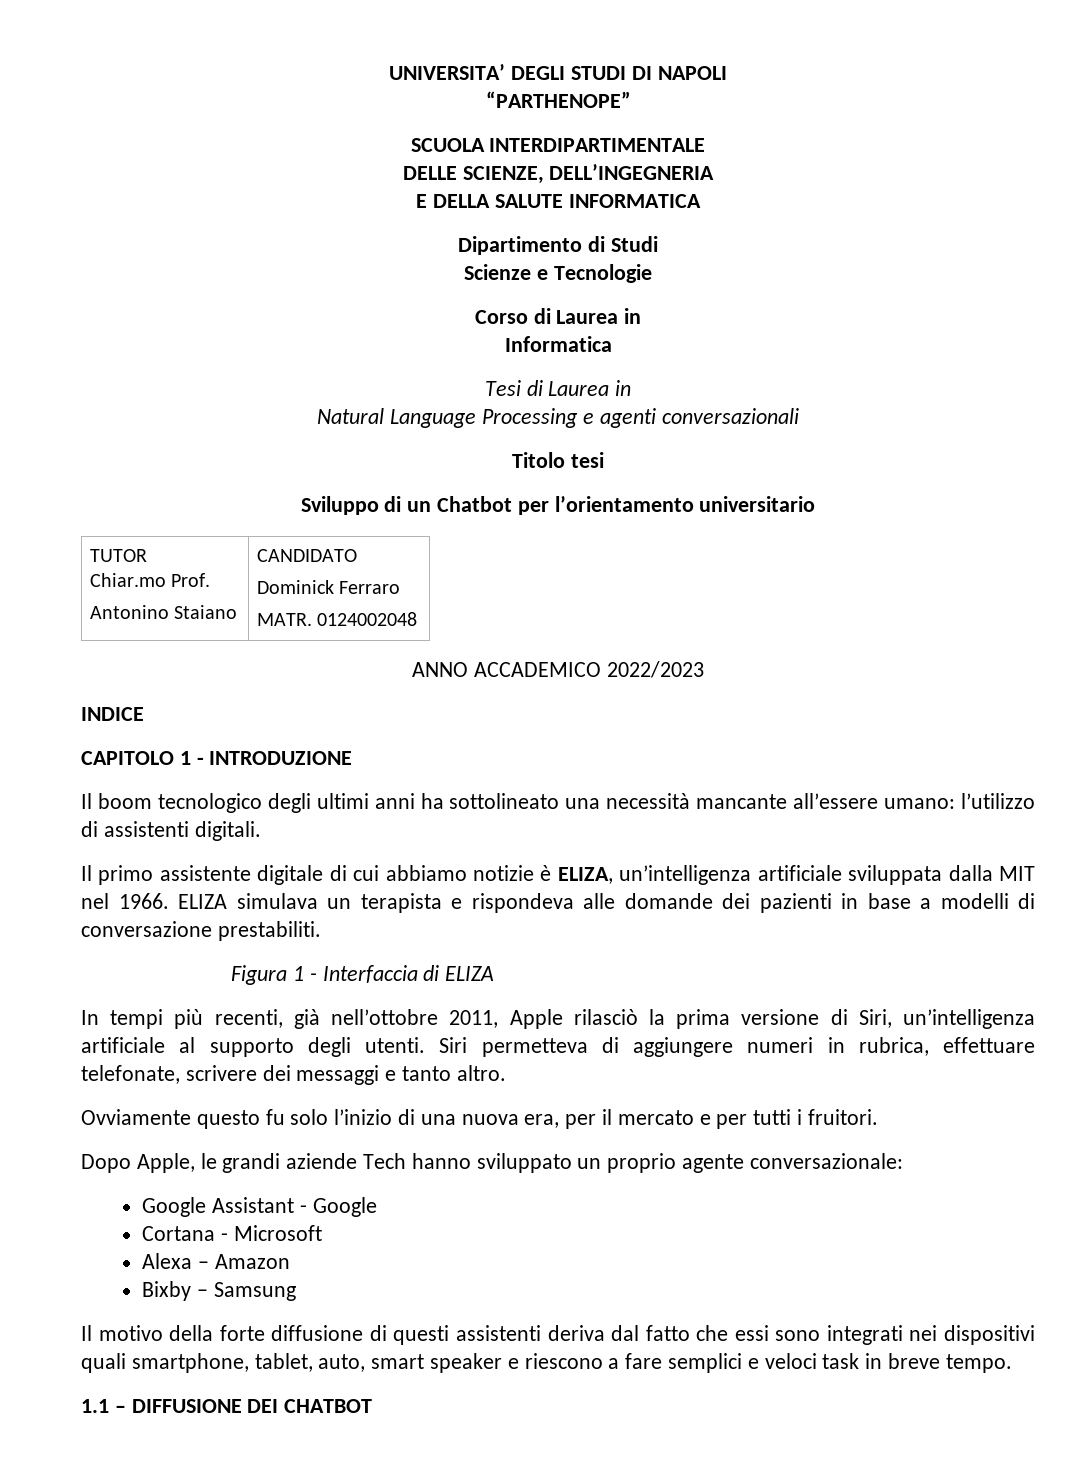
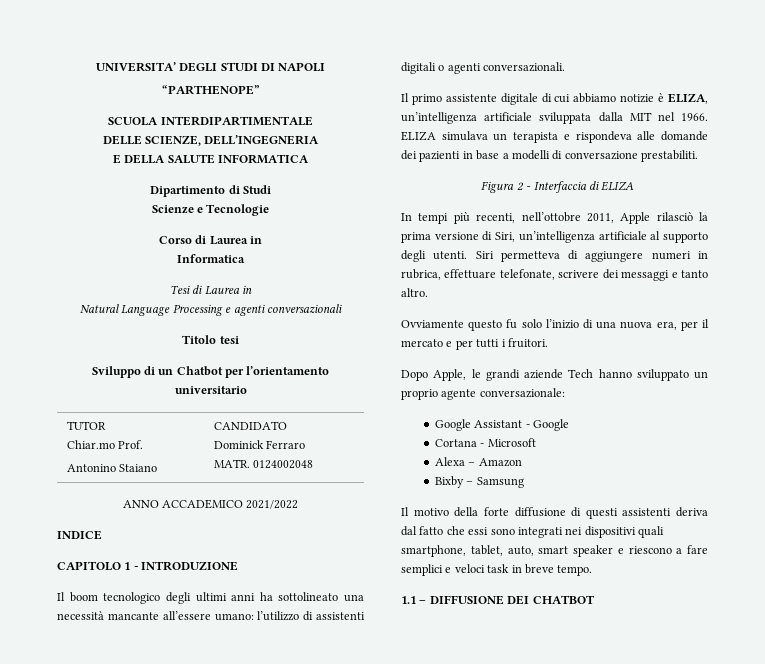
[606,661,704,678] 2022/2023 -> [246,500,299,509] 2021/2022
[194,821,261,841] digitali. -> [401,62,566,74] digitali o agenti conversazionali.
[292,966,304,981] 1 -> [516,182,524,191] 2
[293,1009,320,1029] già -> (516, 218) none

